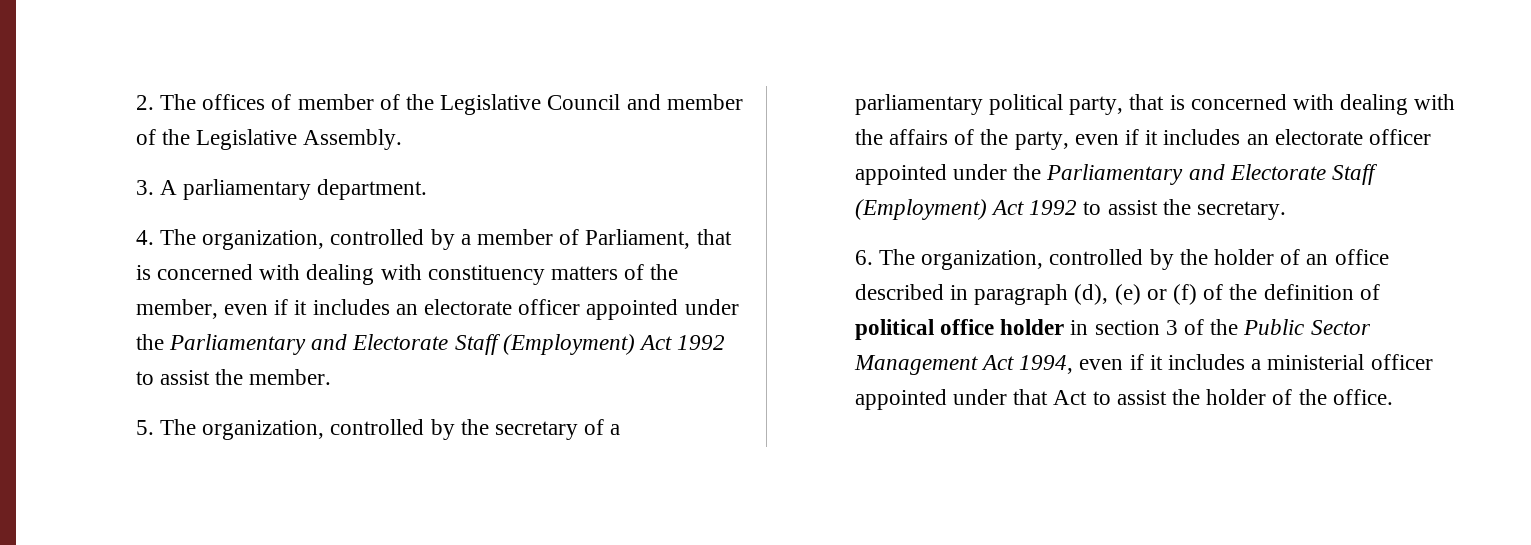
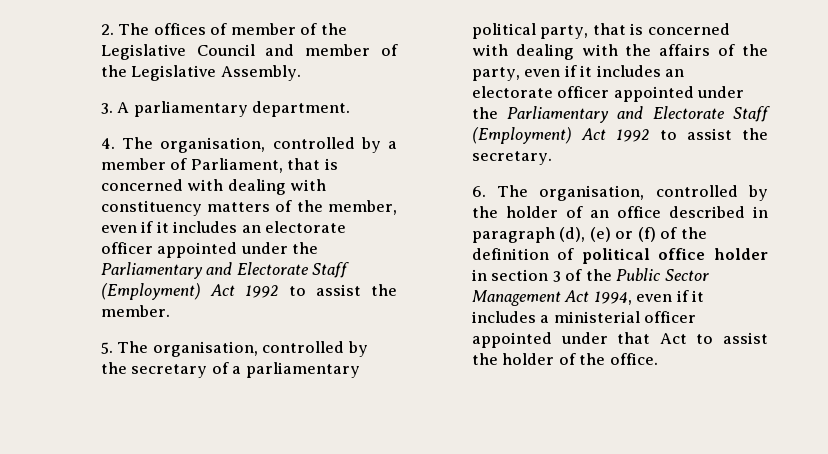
[202,230,325,250] organization, -> [160,137,266,153] organisation,
[202,420,325,440] organization, -> [152,341,258,357] organisation,
[921,250,1044,270] organization, -> [539,185,645,201] organisation,

